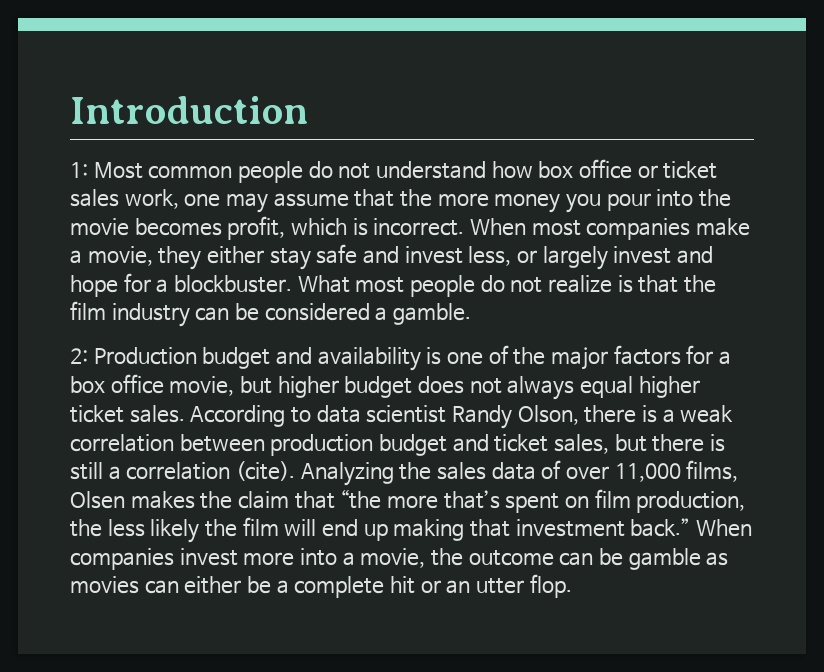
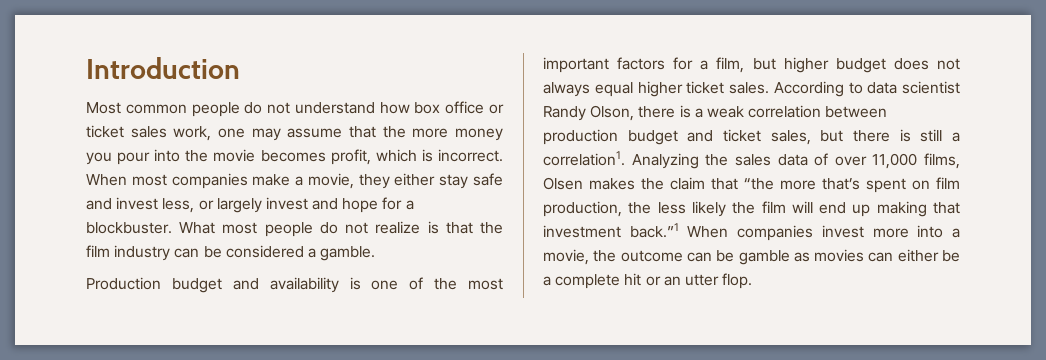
[70,162,88,178] 1: -> (240, 68) none
[70,348,88,364] 2: -> (376, 253) none
[550,347,608,370] major -> [468,278,503,290] [543,57,609,73] most important
[70,374,235,396] box office movie, -> [716,57,745,73] film,
[126,461,295,481] correlation (cite). -> [543,151,625,166] correlation1.
[630,518,691,537] back.” -> [629,223,679,238] back.”1

